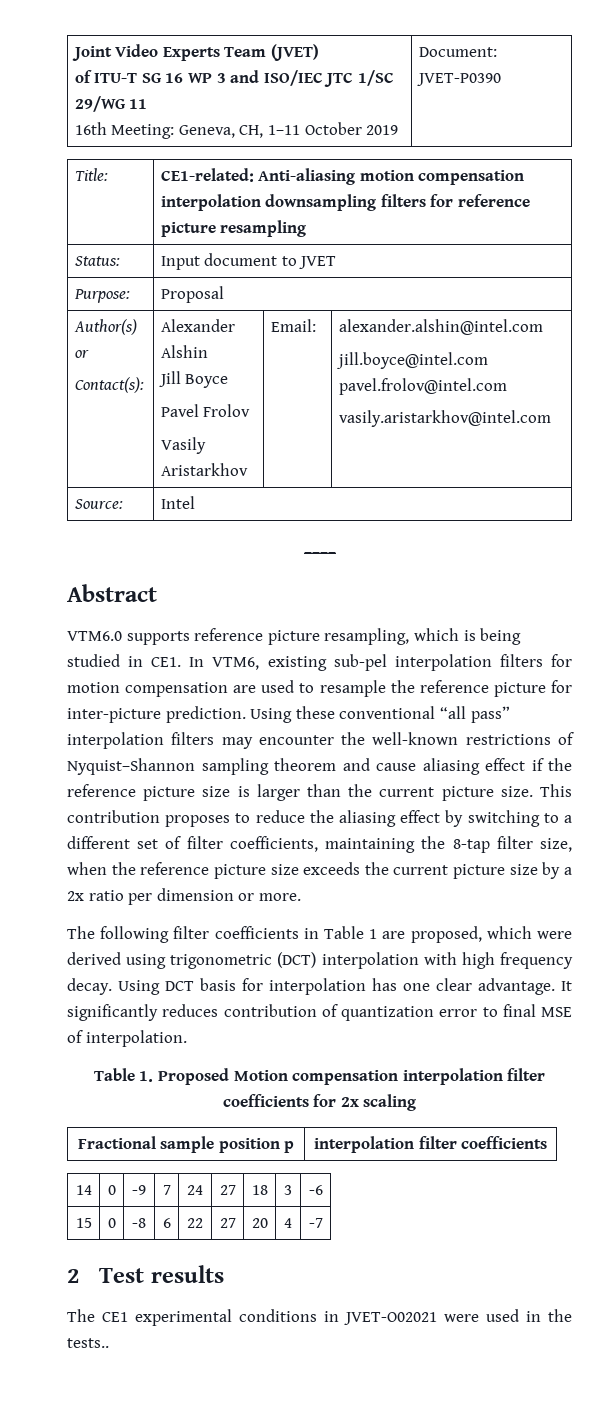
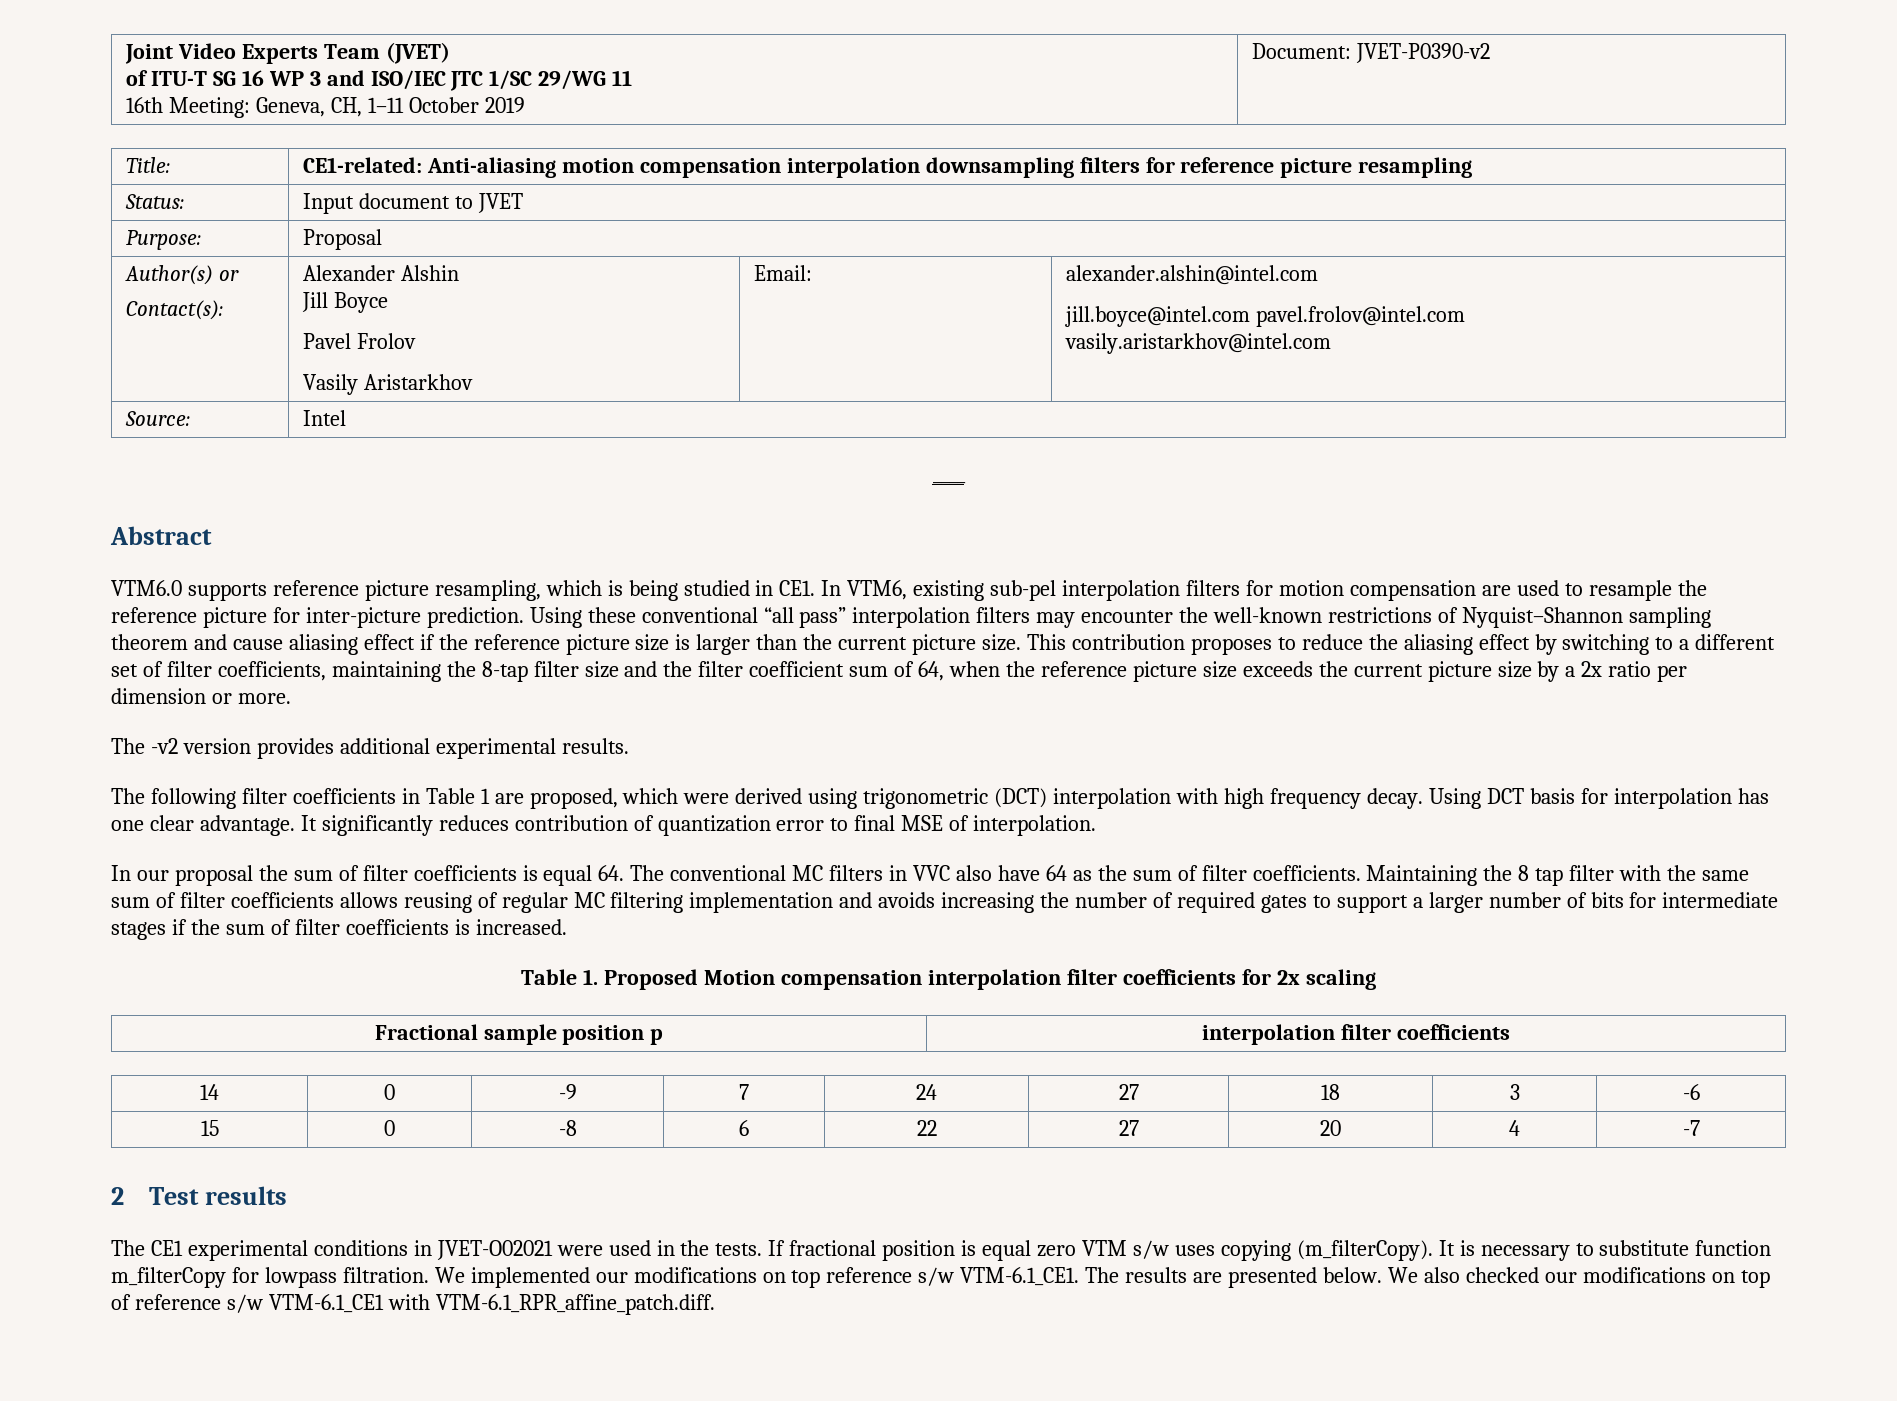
[416,73,501,86] JVET-P0390 -> [1355,43,1490,63] JVET-P0390-v2
[540,838,572,852] size, -> [584,661,945,681] size and the filter coefficient sum of 64,
(301, 897) none -> [111,738,629,759] // The -v2 version provides additional experimental results.
(187, 1038) none -> [111,865,1750,886] [111,892,1779,913] [111,919,567,940] // In our proposal the sum of filter coefficients is equal 64. The conventional MC filters in VVC also have 64 as the sum of filter coefficients. Maintaining the 8 tap filter with the same sum of filter coefficients allows reusing of regular MC filtering implementation and avoids increasing the number of required gates to support a larger number of bits for intermediate stages if the sum of filter coefficients is increased.
[67,1338,109,1348] tests.. -> [715,1240,1772,1261] [111,1267,1770,1288] [111,1294,715,1315] tests. If fractional position is equal zero VTM s/w uses copying (m_filterCopy). It is necessary to substitute function m_filterCopy for lowpass filtration. We implemented our modifications on top reference s/w VTM-6.1_CE1. The results are presented below. We also checked our modifications on top of reference s/w VTM-6.1_CE1 with VTM-6.1_RPR_affine_patch.diff.

